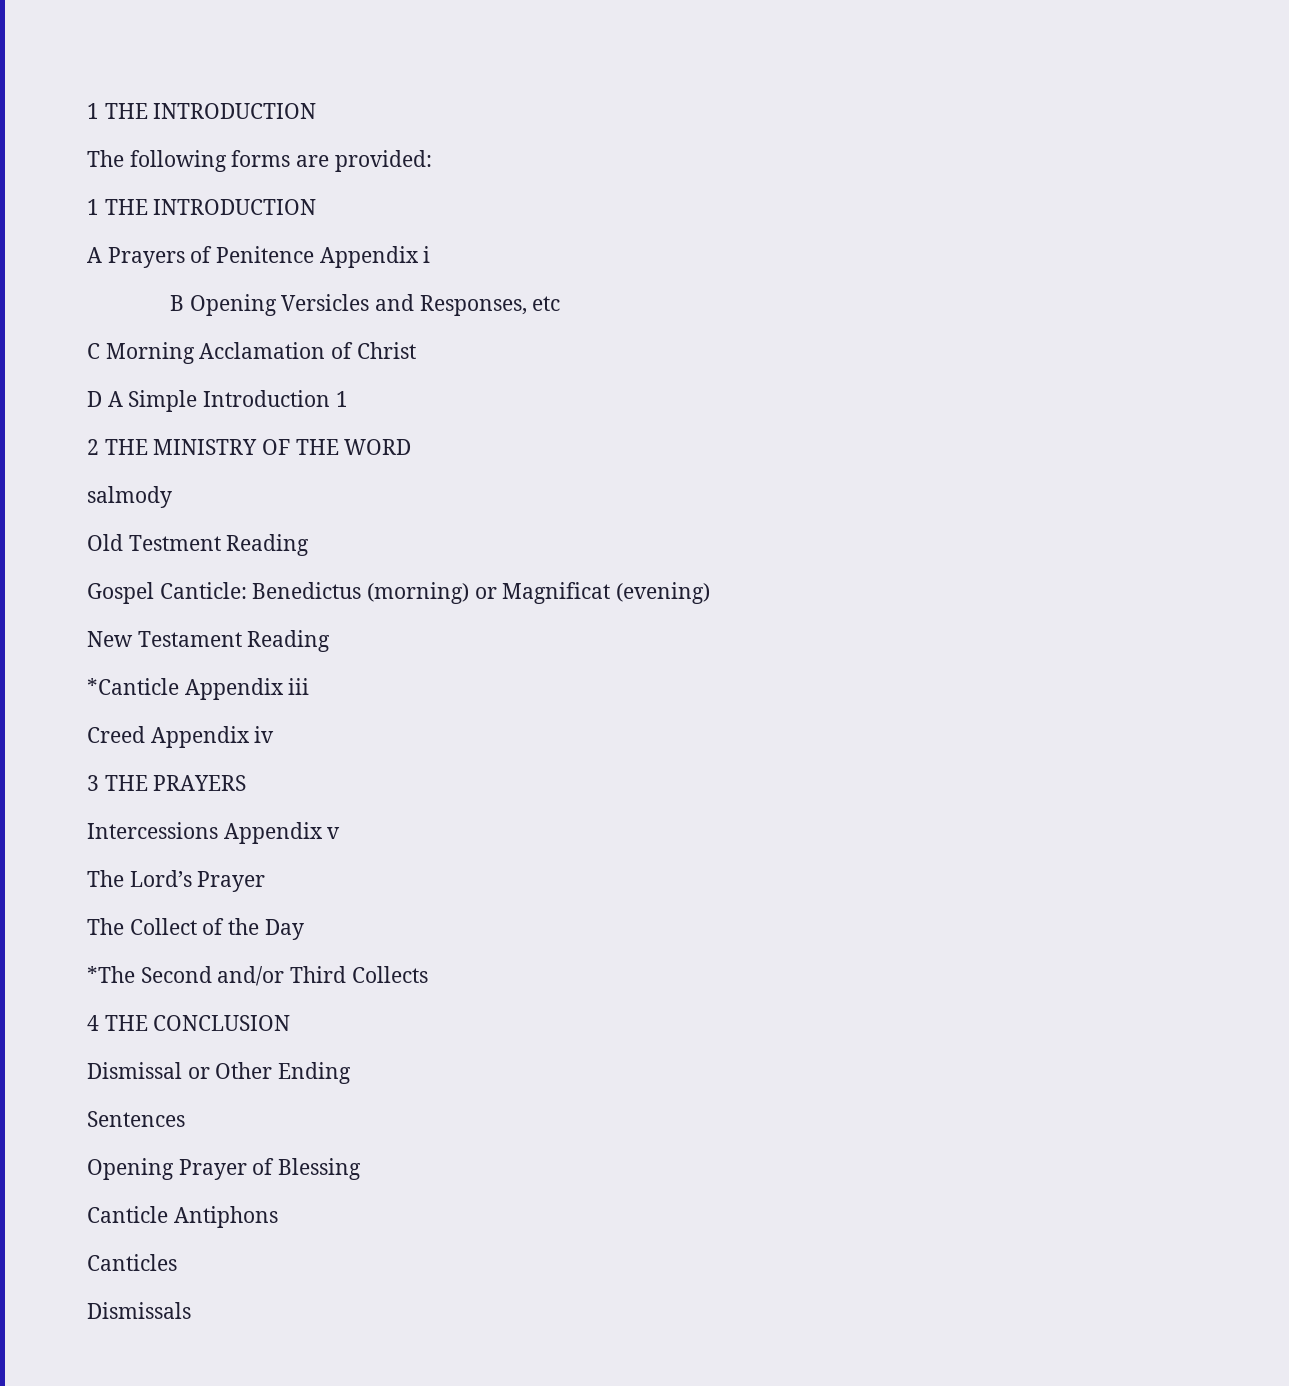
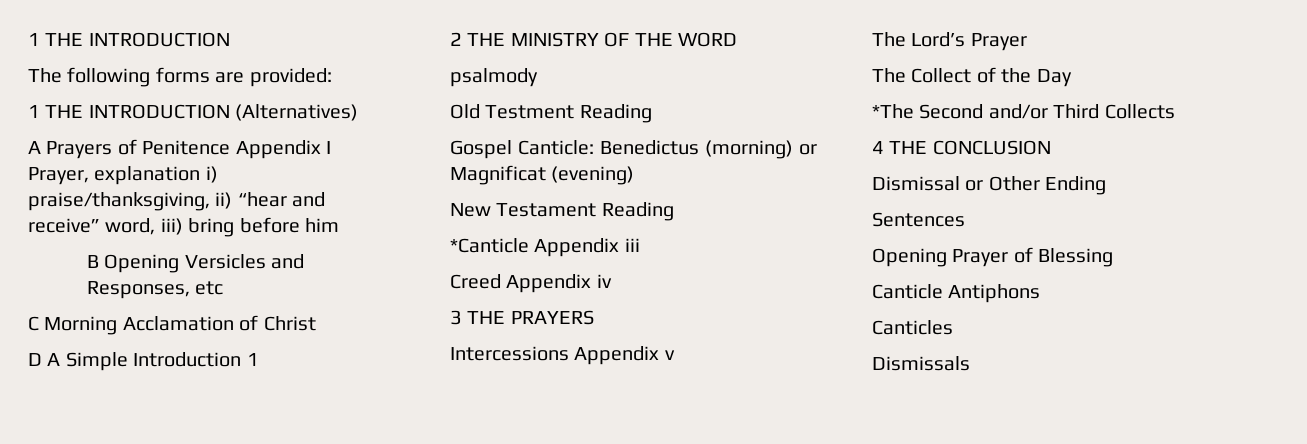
(317, 207) none -> [235,104,359,121] (Alternatives)
[423,246,431,263] i -> [326,141,331,154] [28,166,218,185] [28,192,326,211] [28,217,339,237] I Prayer, explanation i) praise/thanksgiving, ii) “hear and receive” word, iii) bring before him
[87,486,172,508] salmody -> [450,68,538,87] psalmody

